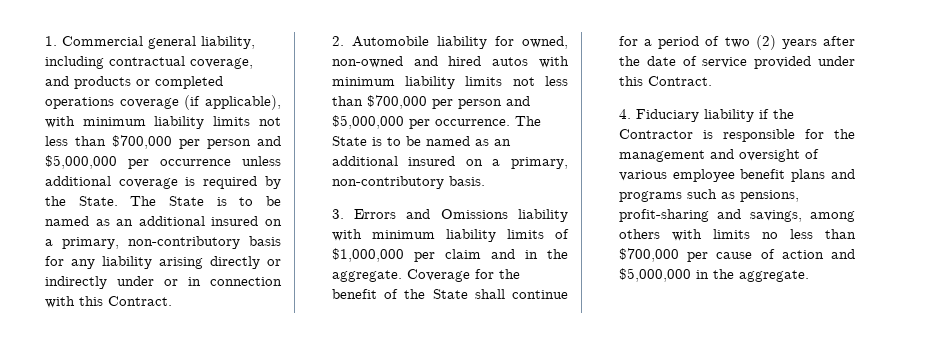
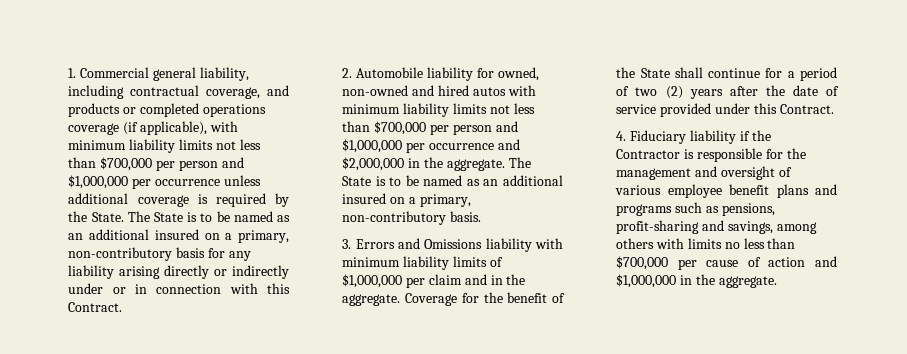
[44,155,117,169] $5,000,000 -> [68,175,129,189] $1,000,000
[331,115,510,129] $5,000,000 per occurrence. -> [342,139,520,153] [342,157,505,171] $1,000,000 per occurrence and $2,000,000 in the aggregate.
[618,268,691,282] $5,000,000 -> [616,274,677,288] $1,000,000

